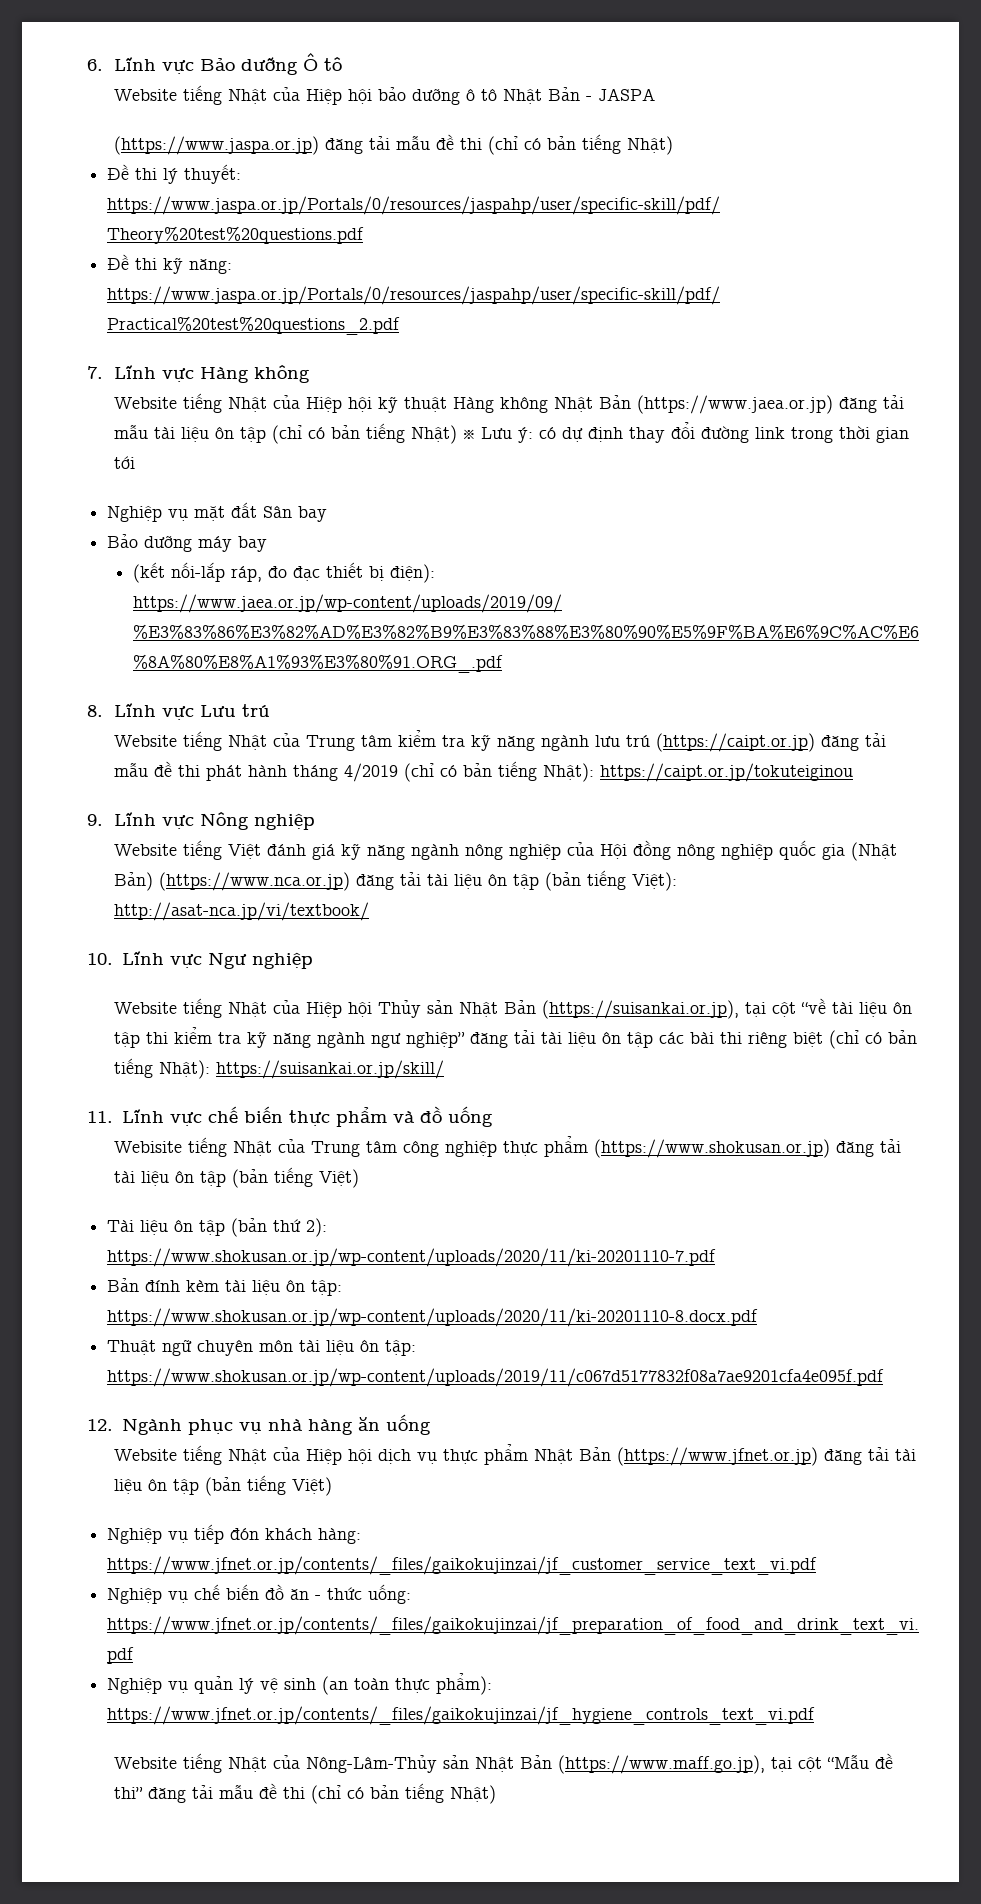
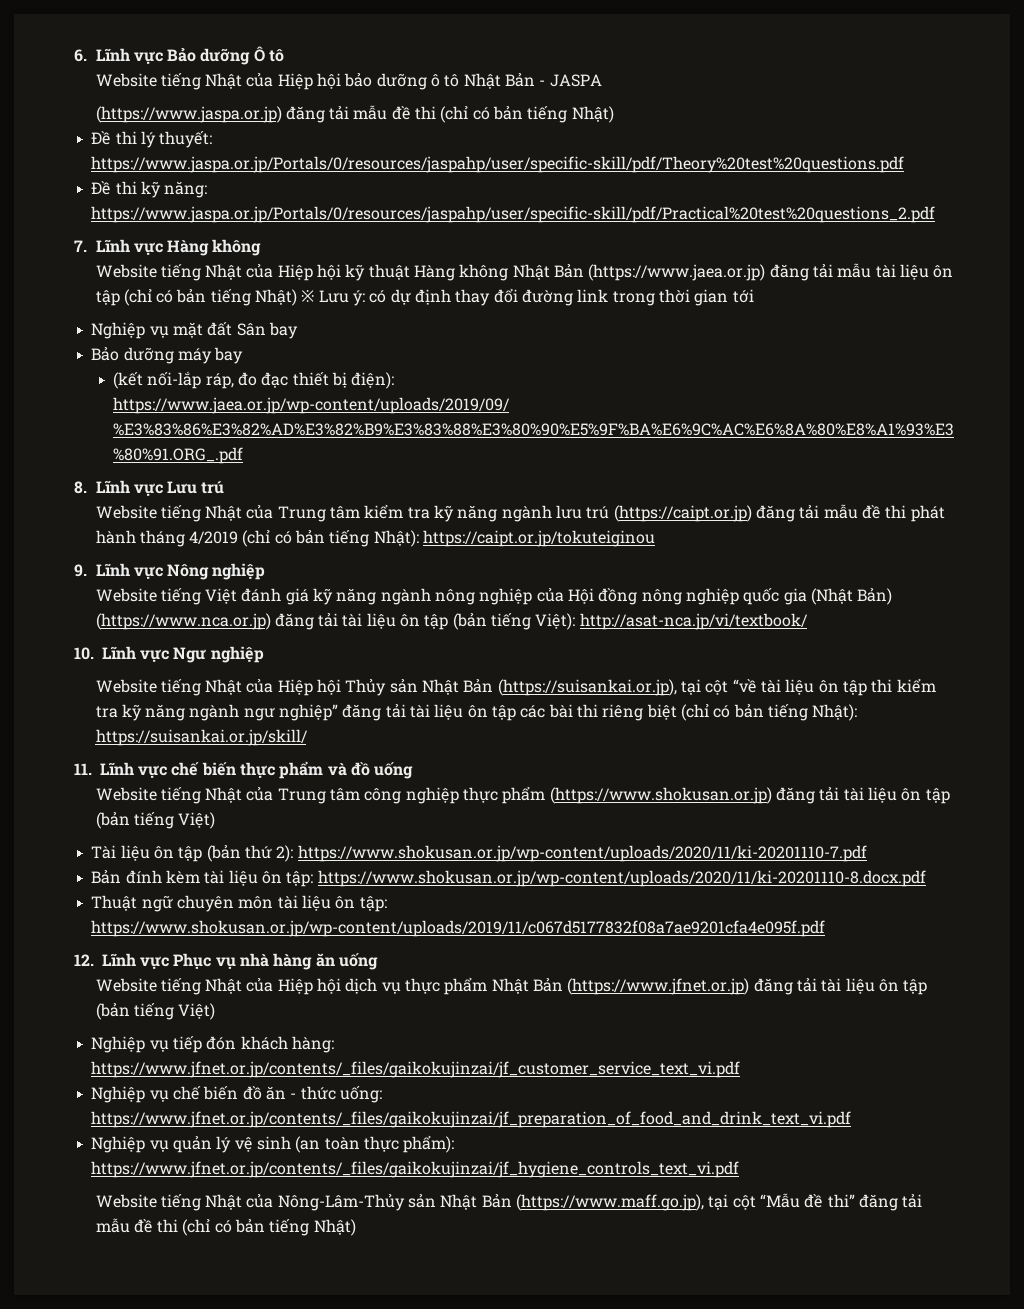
[113,1141,182,1153] Webisite -> [95,787,157,801] Website
[122,1418,234,1435] Ngành phục -> [101,953,212,969] Lĩnh vực Phục

